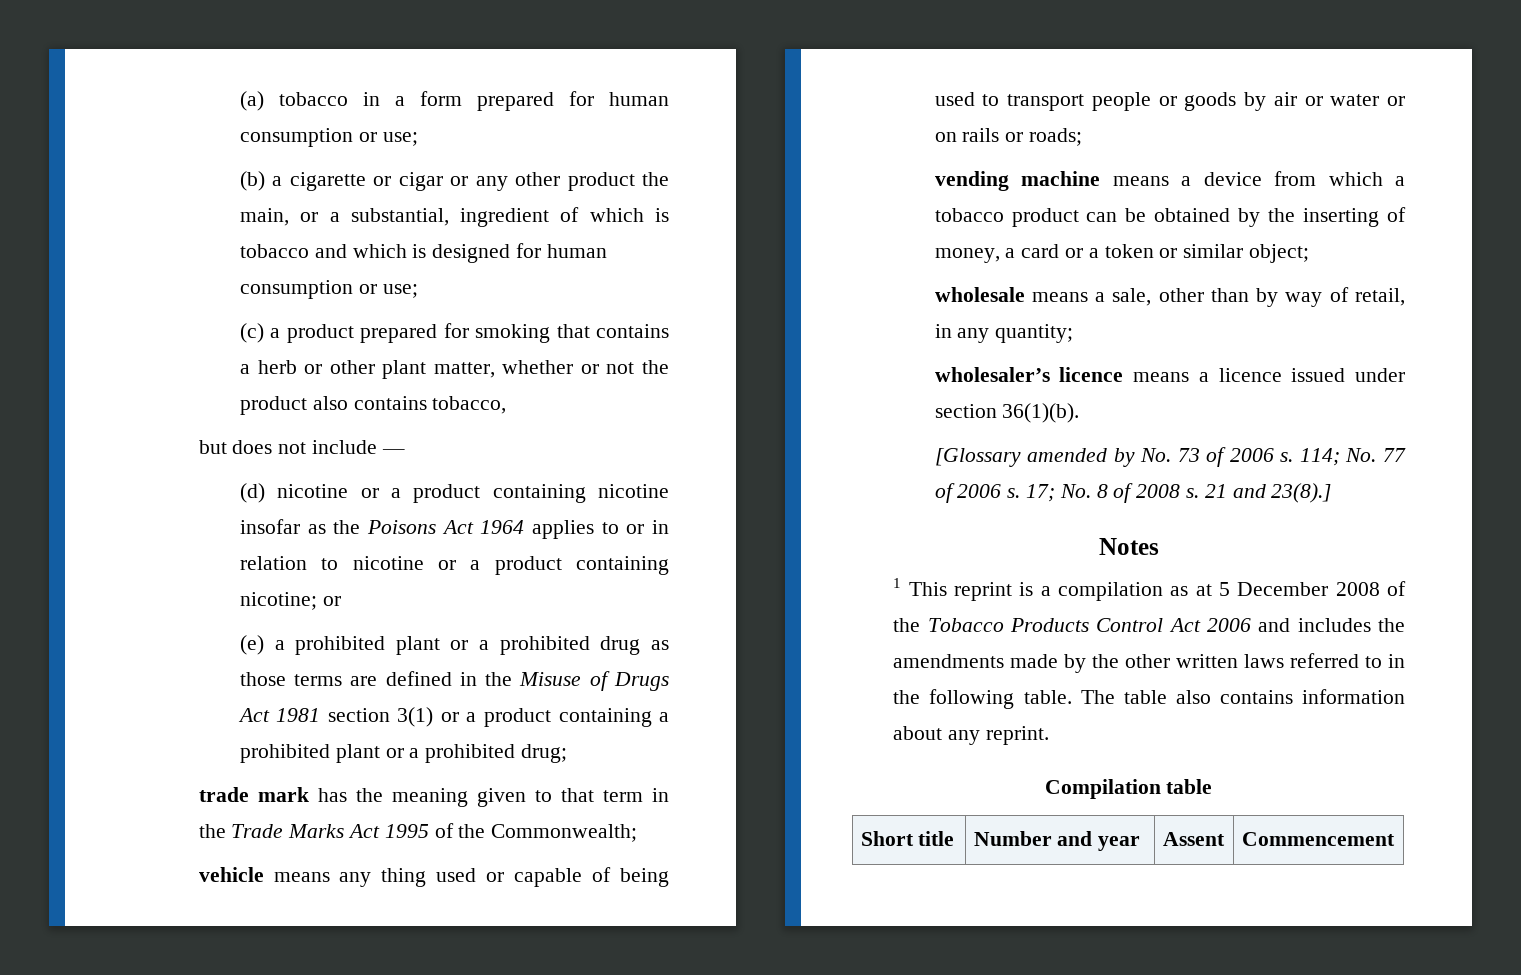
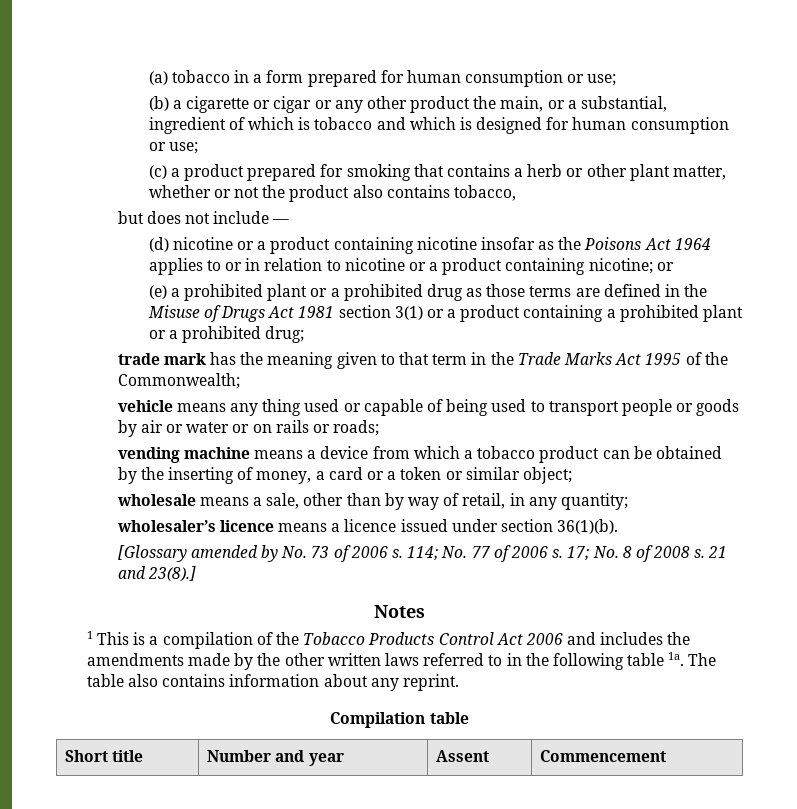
[953,582,1012,601] reprint -> (130, 638) none
[1170,582,1380,596] as at 5 December 2008 -> (253, 640) none
[1023,690,1072,704] table. -> [627,652,685,666] table 1a.

